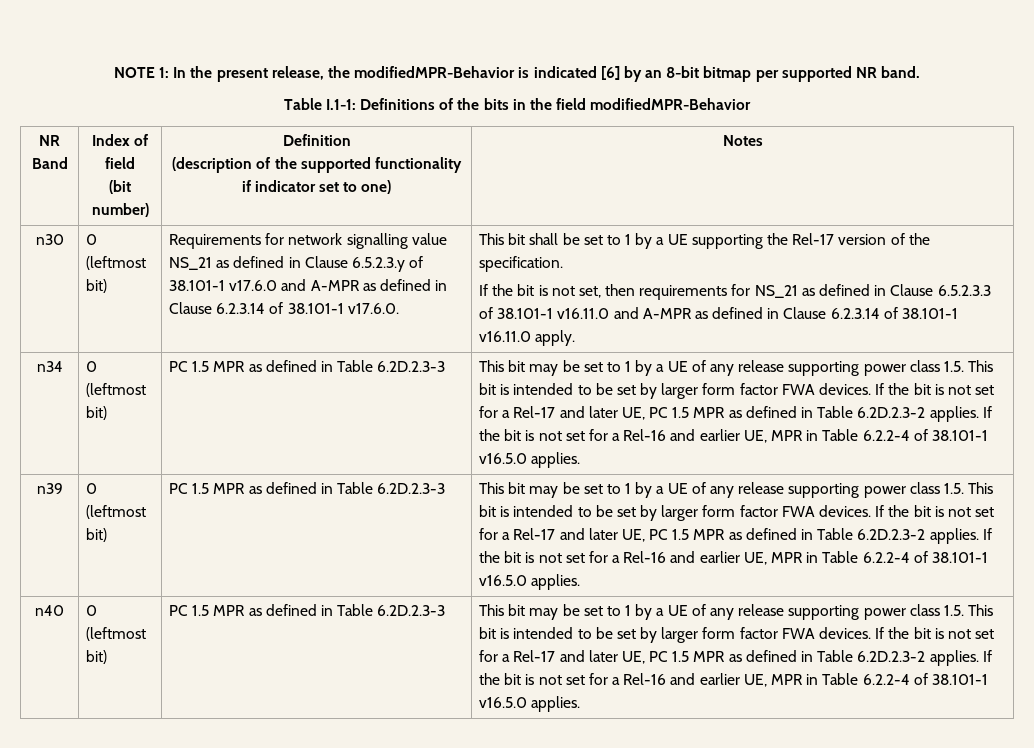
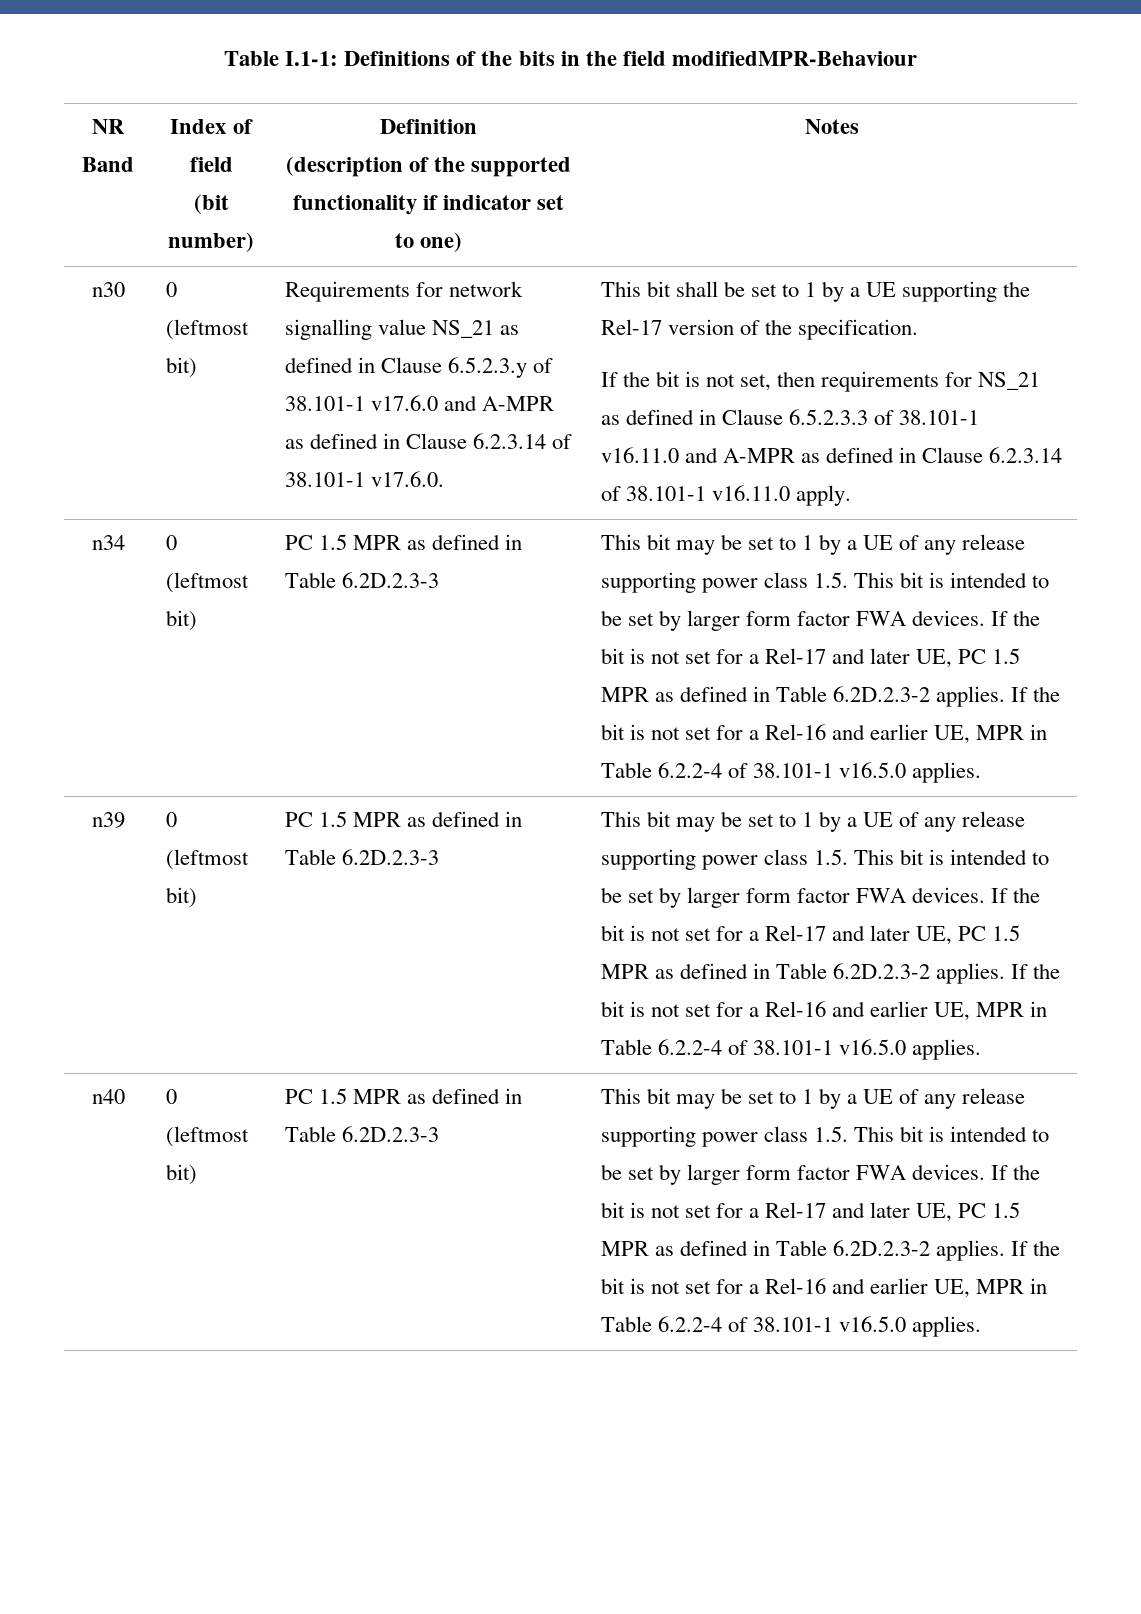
[113,66,921,82] NOTE 1: In the present release, the modifiedMPR-Behavior is indicated [6] by an 8-bit bitmap per supported NR band. // -> (224, 58) none
[590,98,752,110] modifiedMPR-Behavior -> [671,51,917,66] modifiedMPR-Behaviour

